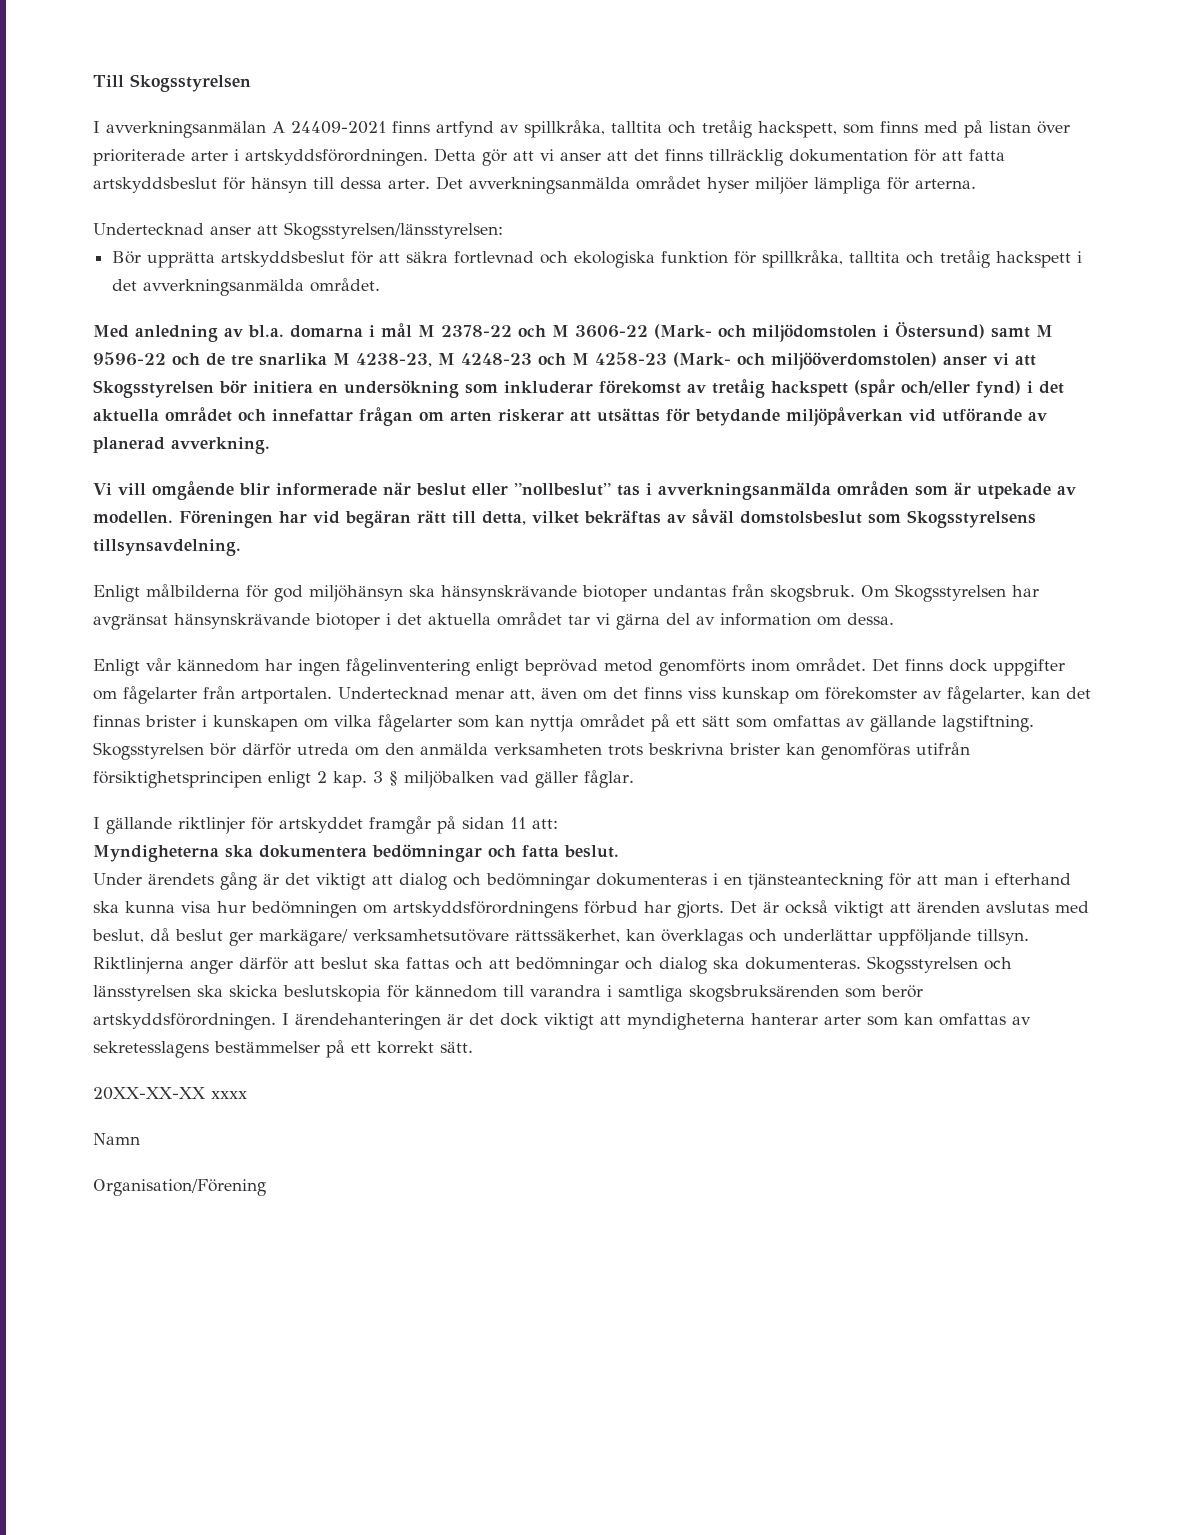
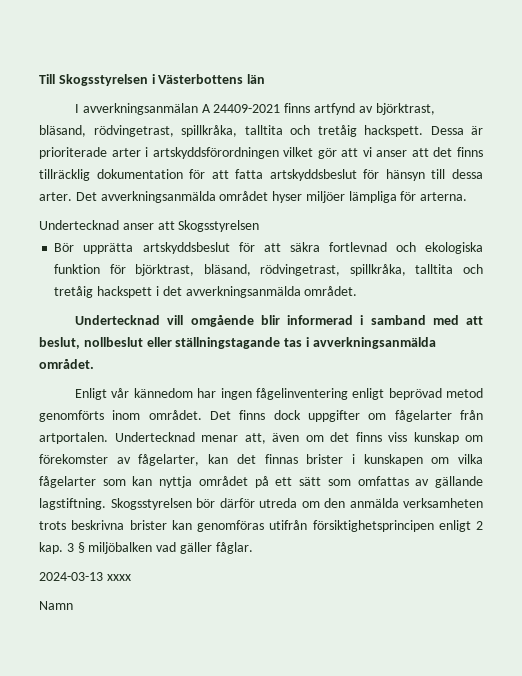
(251, 83) none -> [151,74,266,84] i Västerbottens län
[524,120,1070,138] spillkråka, talltita och tretåig hackspett, som finns med på listan över -> [375,103,435,115] [39,125,483,137] björktrast, bläsand, rödvingetrast, spillkråka, talltita och tretåig hackspett. Dessa är
[245,148,476,166] artskyddsförordningen. Detta -> [152,147,314,159] artskyddsförordningen vilket
[284,222,503,240] Skogsstyrelsen/länsstyrelsen: -> [178,220,260,232] Skogsstyrelsen
(757, 257) none -> [135,264,341,276] björktrast, bläsand, rödvingetrast,
[93,322,1053,342] [93,352,1036,370] [93,379,1064,398] [93,407,1047,426] [93,437,270,454] [93,481,1076,500] [93,509,1036,528] [93,539,241,556] [93,584,1039,602] [93,612,894,630] Med anledning av bl.a. domarna i mål M 2378-22 och M 3606-22 (Mark- och miljödomstolen i Östersund) samt M 9596-22 och de tre snarlika M 4238-23, M 4248-23 och M 4258-23 (Mark- och miljööverdomstolen) anser vi att Skogsstyrelsen bör initiera en undersökning som inkluderar förekomst av tretåig hackspett (spår och/eller fynd) i det aktuella området och innefattar frågan om arten riskerar att utsättas för betydande miljöpåverkan vid utförande av planerad avverkning. // Vi vill omgående blir informerade när beslut eller ”nollbeslut” tas i avverkningsanmälda områden som är utpekade av modellen. Föreningen har vid begäran rätt till detta, vilket bekräftas av såväl domstolsbeslut som Skogsstyrelsens tillsynsavdelning. // Enligt målbilderna för god miljöhänsyn ska hänsynskrävande biotoper undantas från skogsbruk. Om Skogsstyrelsen har avgränsat hänsynskrävande biotoper i det aktuella området tar vi gärna del av information om dessa. -> [75,315,484,327] [39,337,436,349] [39,359,94,369] Undertecknad vill omgående blir informerad i samband med att beslut, nollbeslut eller ställningstagande tas i avverkningsanmälda området.
[93,816,558,834] [93,844,619,862] [93,872,1071,890] [93,900,1089,918] [92,928,1029,946] [93,956,1012,974] [93,985,923,1002] [93,1013,1031,1030] [93,1040,473,1058] [93,1087,206,1100] I gällande riktlinjer för artskyddet framgår på sidan 11 att: // Myndigheterna ska dokumentera bedömningar och fatta beslut. // Under ärendets gång är det viktigt att dialog och bedömningar dokumenteras i en tjänsteanteckning för att man i efterhand ska kunna visa hur bedömningen om artskyddsförordningens förbud har gjorts. Det är också viktigt att ärenden avslutas med beslut, då beslut ger markägare/ verksamhetsutövare rättssäkerhet, kan överklagas och underlättar uppföljande tillsyn. Riktlinjerna anger därför att beslut ska fattas och att bedömningar och dialog ska dokumenteras. Skogsstyrelsen och länsstyrelsen ska skicka beslutskopia för kännedom till varandra i samtliga skogsbruksärenden som berör artskyddsförordningen. I ärendehanteringen är det dock viktigt att myndigheterna hanterar arter som kan omfattas av sekretesslagens bestämmelser på ett korrekt sätt. // 20XX-XX-XX -> [39,572,103,581] 2024-03-13
[93,1179,266,1196] // Organisation/Förening -> (73, 605) none

